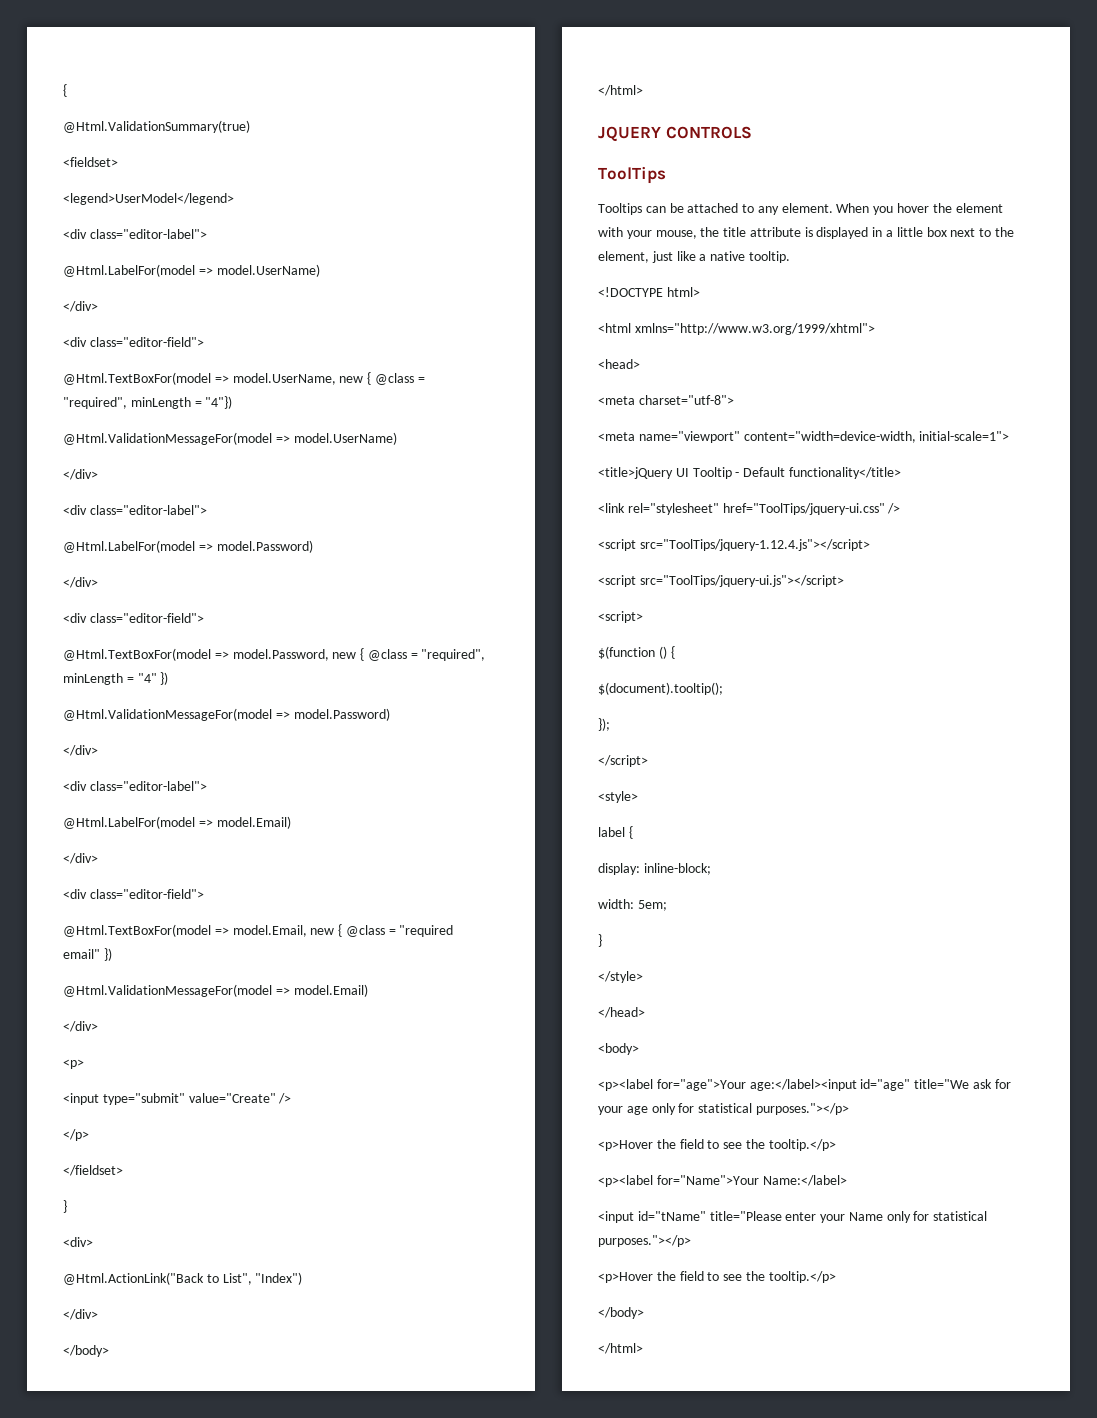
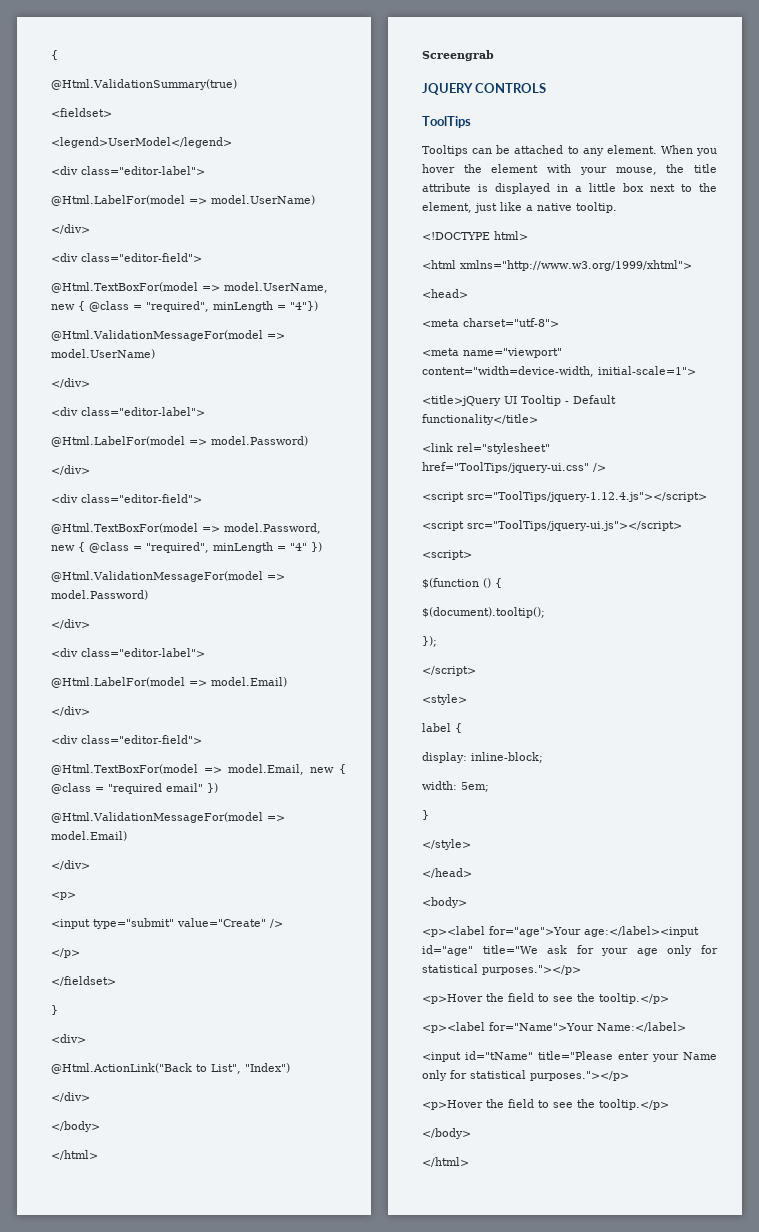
(643, 90) none -> [422,50,494,61] // Screengrab

